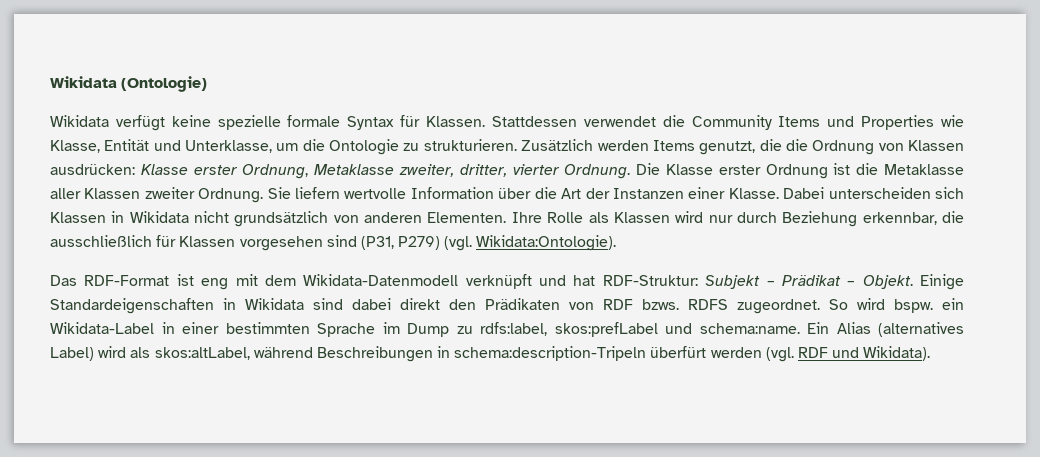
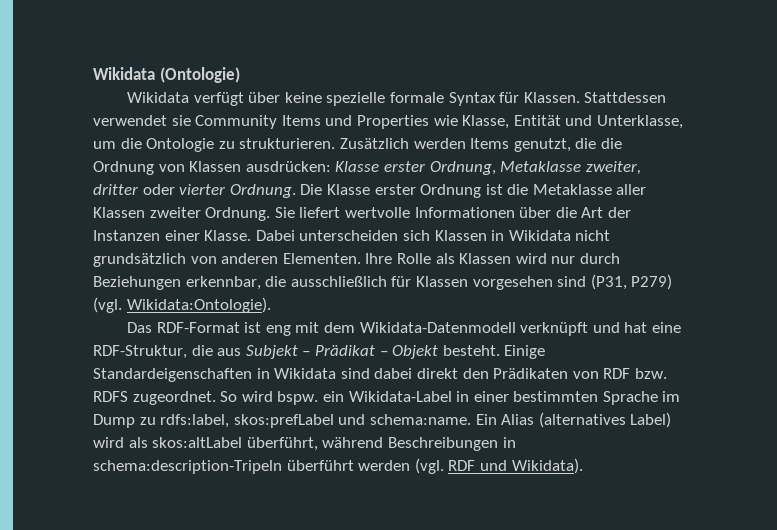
(165, 123) none -> [248,92,281,103] über
[662,115,685,127] die -> [171,115,191,126] sie
[459,164,507,177] dritter, -> [93,184,175,195] dritter oder
[295,187,494,199] liefern wertvolle Information -> [299,207,515,218] liefert wertvolle Informationen
[782,211,858,227] Beziehung -> [93,276,181,290] Beziehungen
[602,275,698,286] RDF-Struktur: -> [651,322,681,333] [93,345,242,359] eine RDF-Struktur, die aus
[862,275,913,289] Objekt. -> [392,345,500,359] Objekt besteht.
[642,299,679,310] bzws. -> [634,368,667,379] bzw.
[154,347,250,360] skos:altLabel, -> [152,437,318,451] skos:altLabel überführt,
[650,346,707,358] überfürt -> [286,460,354,471] überführt

